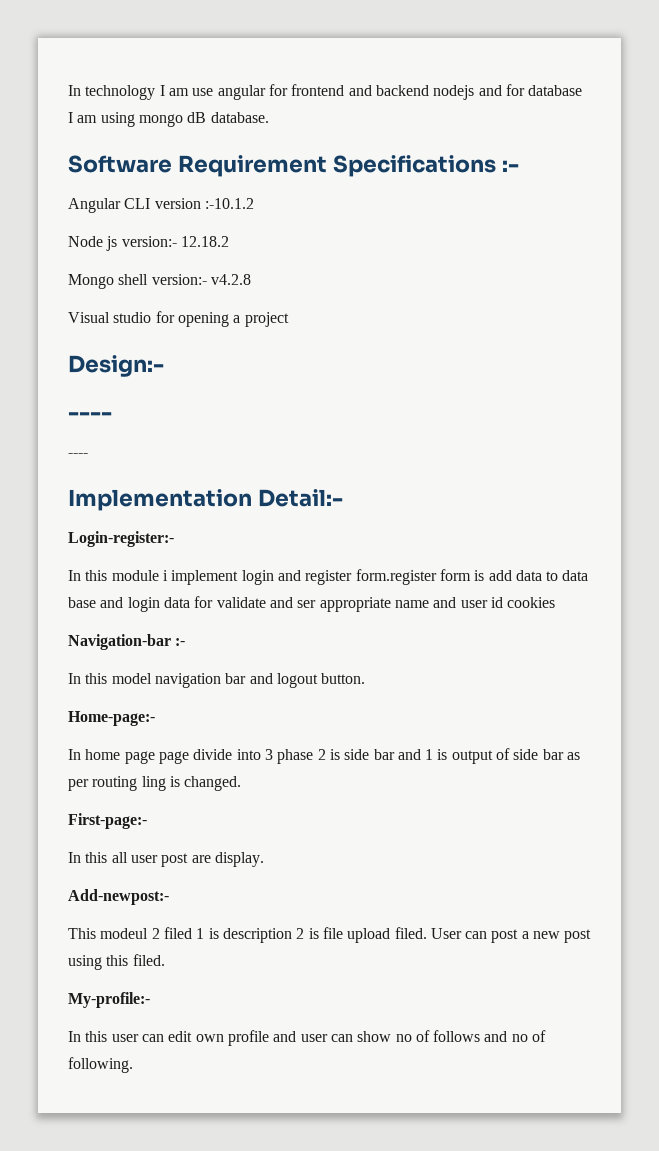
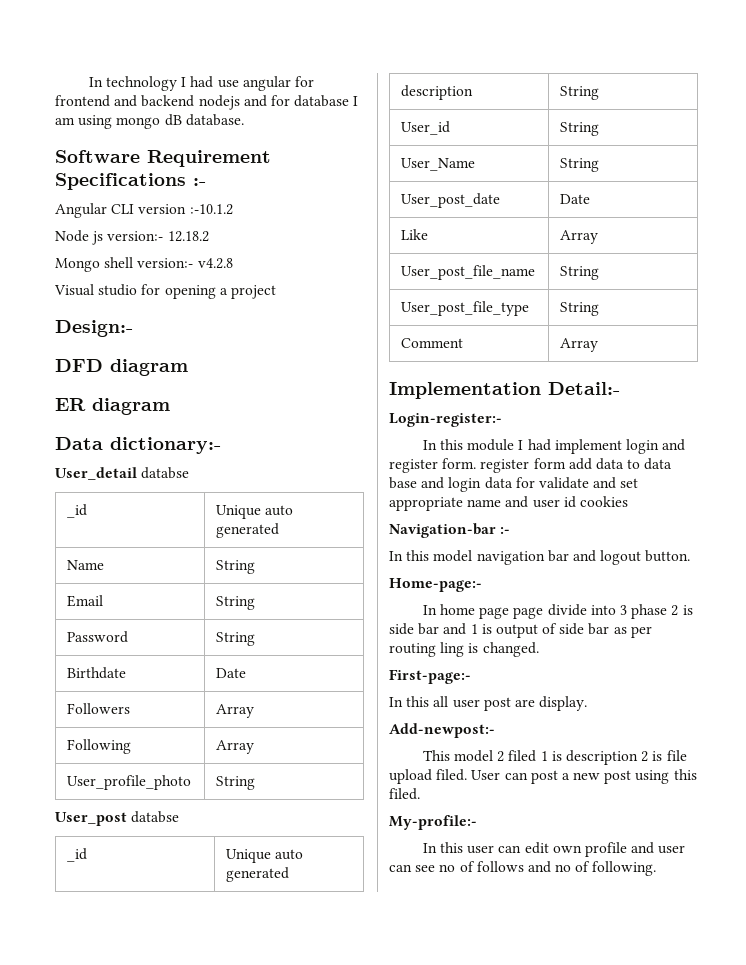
[168,88,189,96] am -> [190,76,214,88] had
[68,412,112,420] [68,453,88,457] ---- // ---- -> [55,359,188,376] [55,398,170,415] [55,437,221,454] [55,467,190,480] [67,504,88,518] [216,505,294,519] [216,523,280,538] [67,560,105,570] [216,560,256,574] [67,595,104,607] [216,596,256,610] [67,631,129,643] [216,632,256,646] [67,667,127,679] [216,668,247,678] [67,703,131,714] [216,704,255,718] [67,739,132,754] [216,740,255,754] [67,775,192,790] [216,776,256,790] [55,811,180,826] [67,848,88,862] [226,849,304,863] [226,867,290,882] [401,85,474,100] [560,86,600,100] [401,121,451,135] [560,122,600,136] [401,158,476,171] [560,158,600,172] [401,193,501,208] [560,194,591,204] [401,229,429,240] [560,230,599,244] [401,265,536,280] [560,266,600,280] [401,301,530,316] [560,302,600,316] [401,338,464,348] [560,338,599,352] DFD diagram // ER diagram // Data dictionary:- // User_detail databse // _id | Unique auto generated // Name | String // Email | String // Password | String // Birthdate | Date // Followers | Array // Following | Array // User_profile_photo | String // User_post databse // _id | Unique auto generated // description | String // User_id | String // User_Name | String // User_post_date | Date // Like | Array // User_post_file_name | String // User_post_file_type | String // Comment | Array
[162,570,168,581] i -> [518,439,551,451] I had
[355,569,485,585] form.register form is -> [442,458,566,473] form. register form
[297,600,317,608] ser -> [620,478,639,488] set
[100,928,149,939] modeul -> [454,750,494,762] model
[357,1031,392,1042] show -> [415,865,436,872] see

